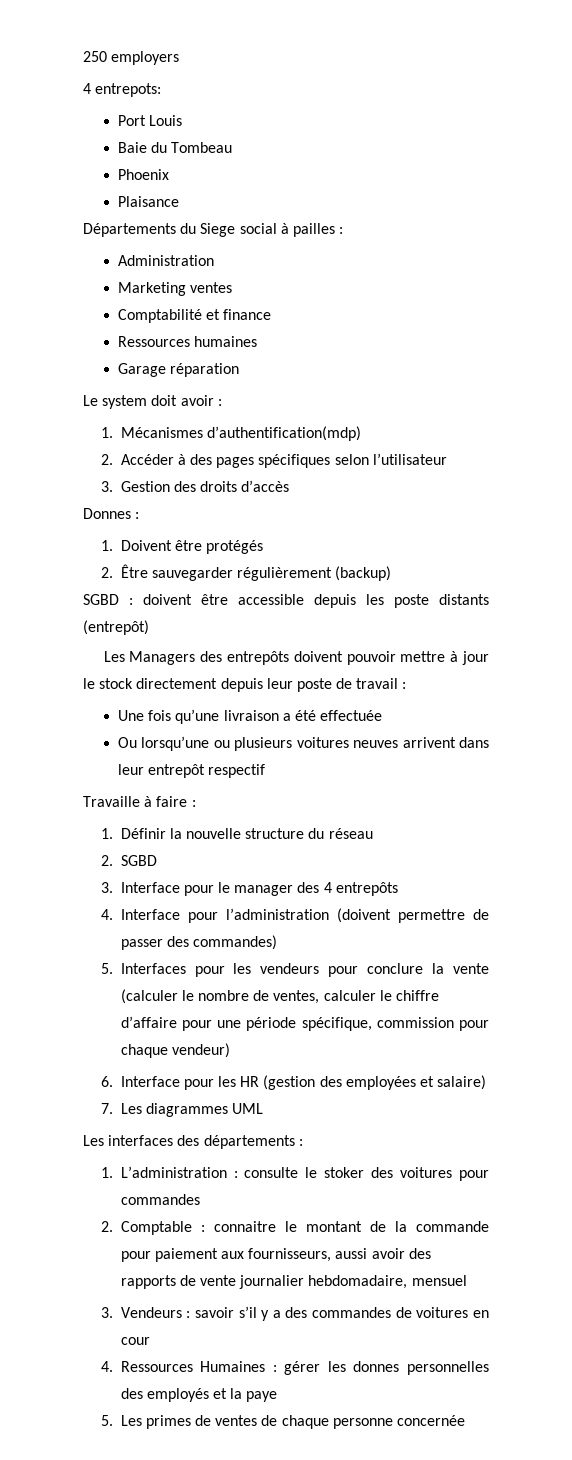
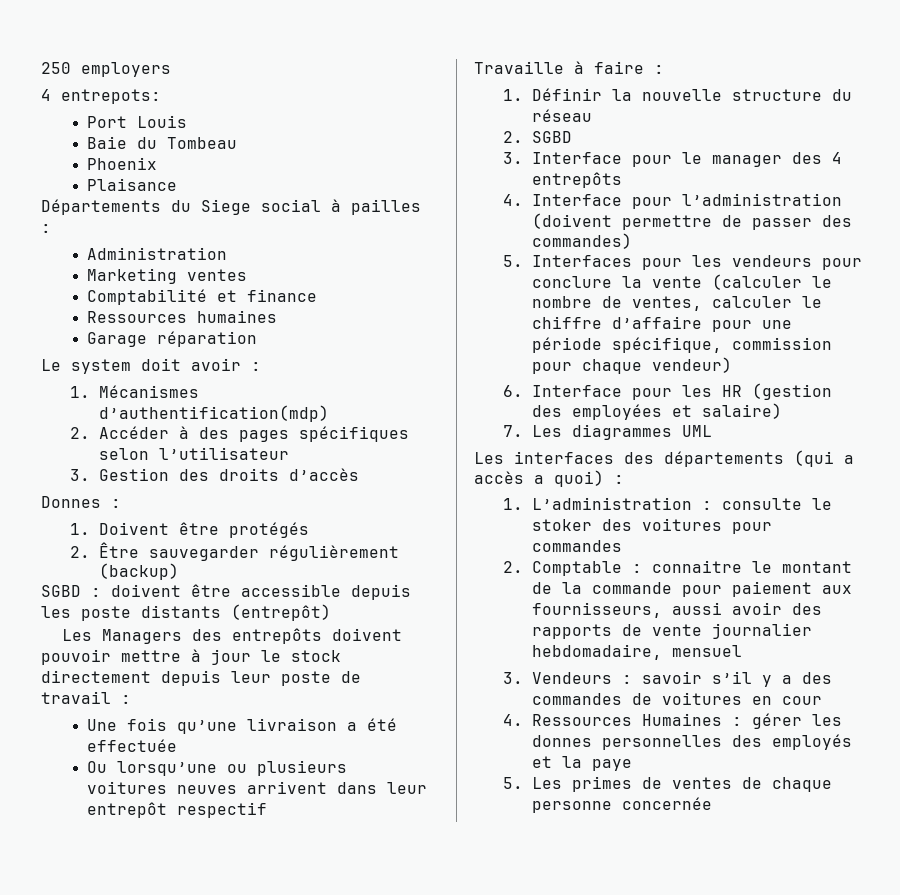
(295, 1142) none -> [794,450,854,467] [474,470,604,487] (qui a accès a quoi)

